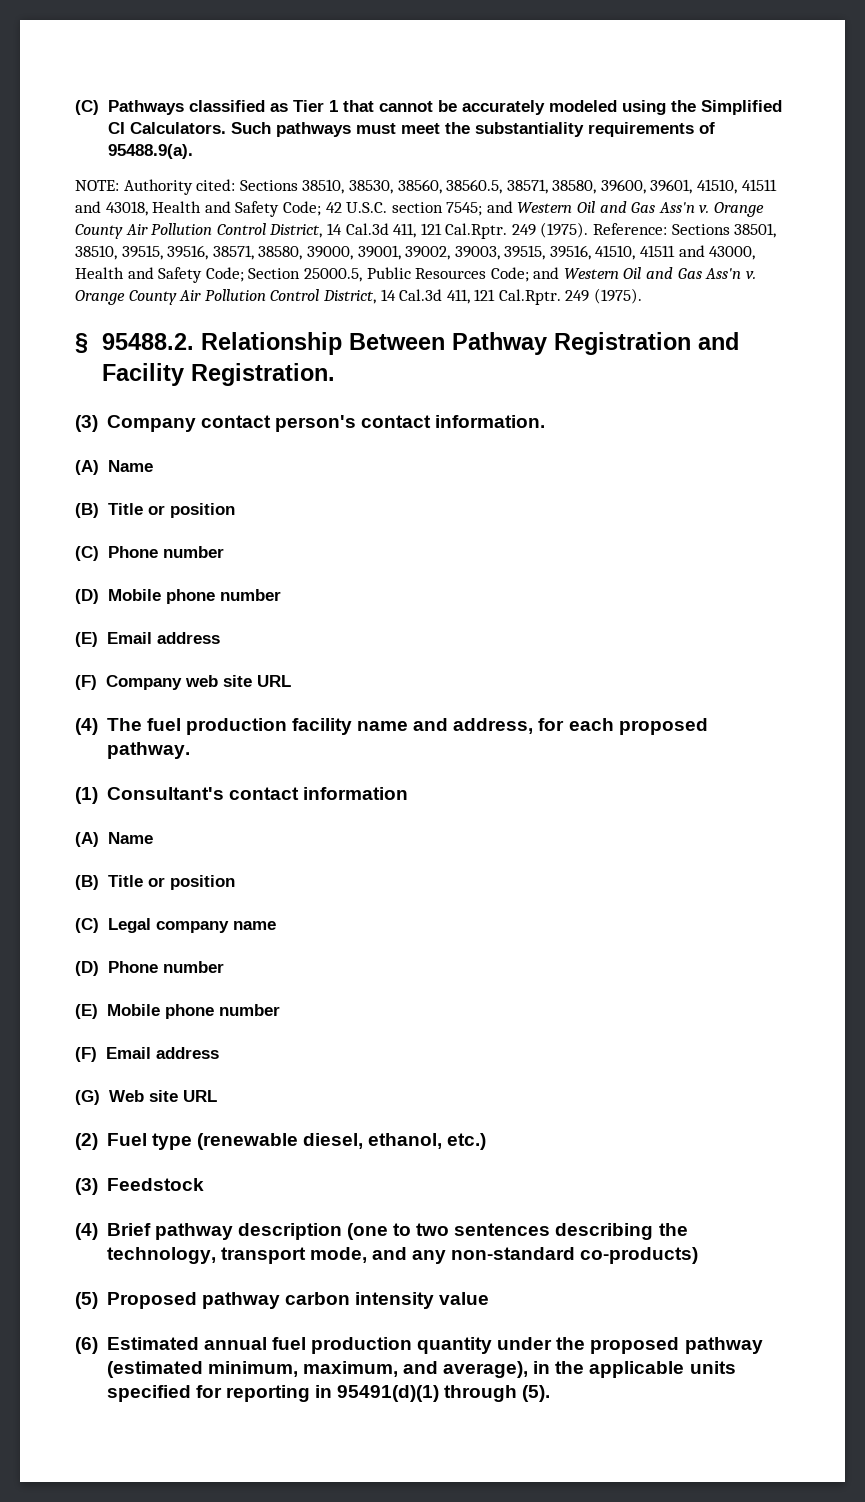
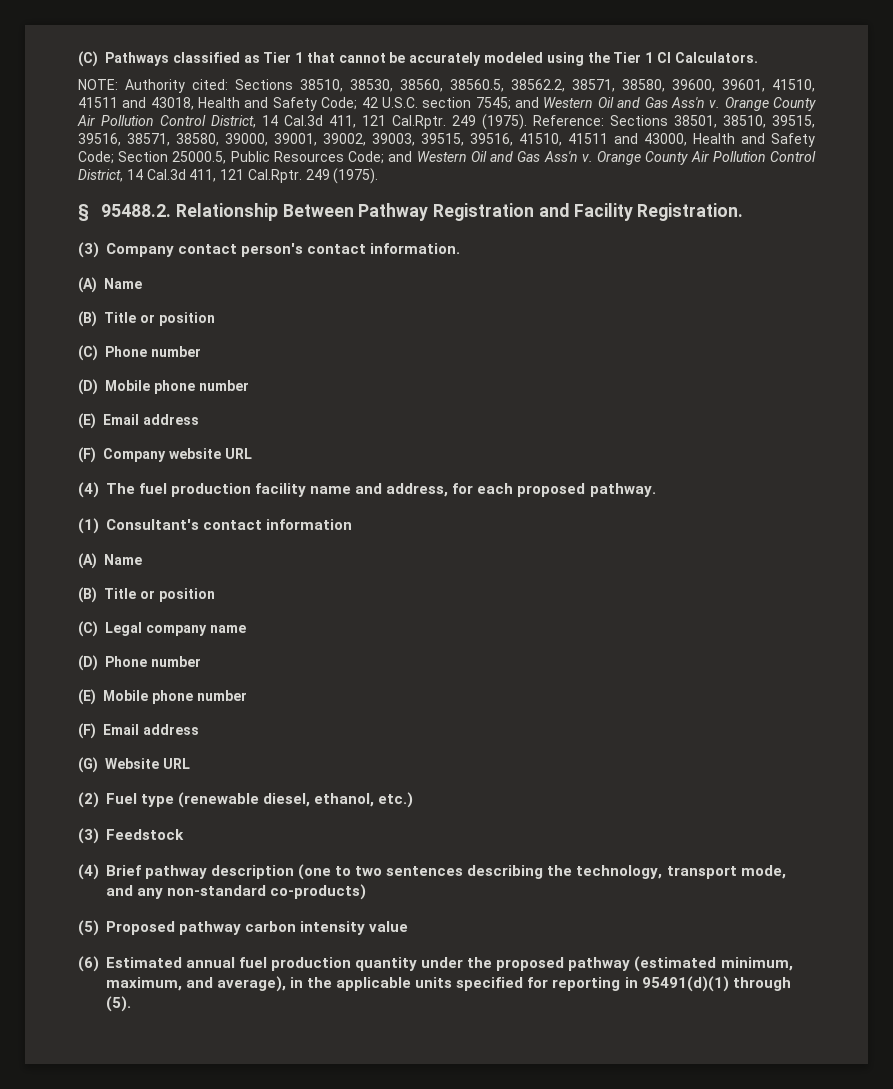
[700,100,782,115] Simplified -> [613,52,654,63] Tier 1
[230,122,715,137] [107,144,193,159] Such pathways must meet the substantiality requirements of 95488.9(a). -> (758, 57) none
(503, 186) none -> [511,79,565,92] 38562.2,
[184,675,252,687] web site -> [168,448,221,459] website
[108,1090,178,1102] Web site -> [105,758,159,769] Website

